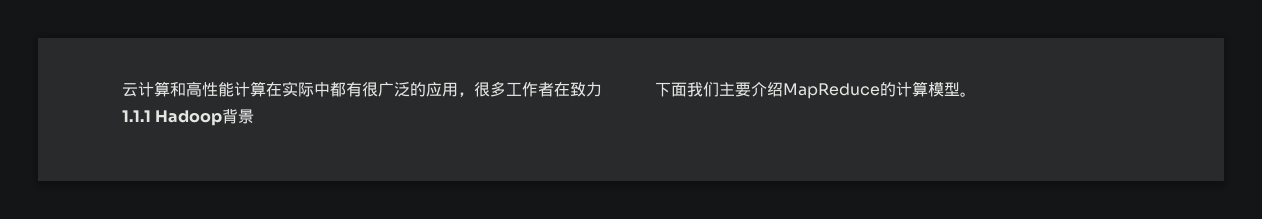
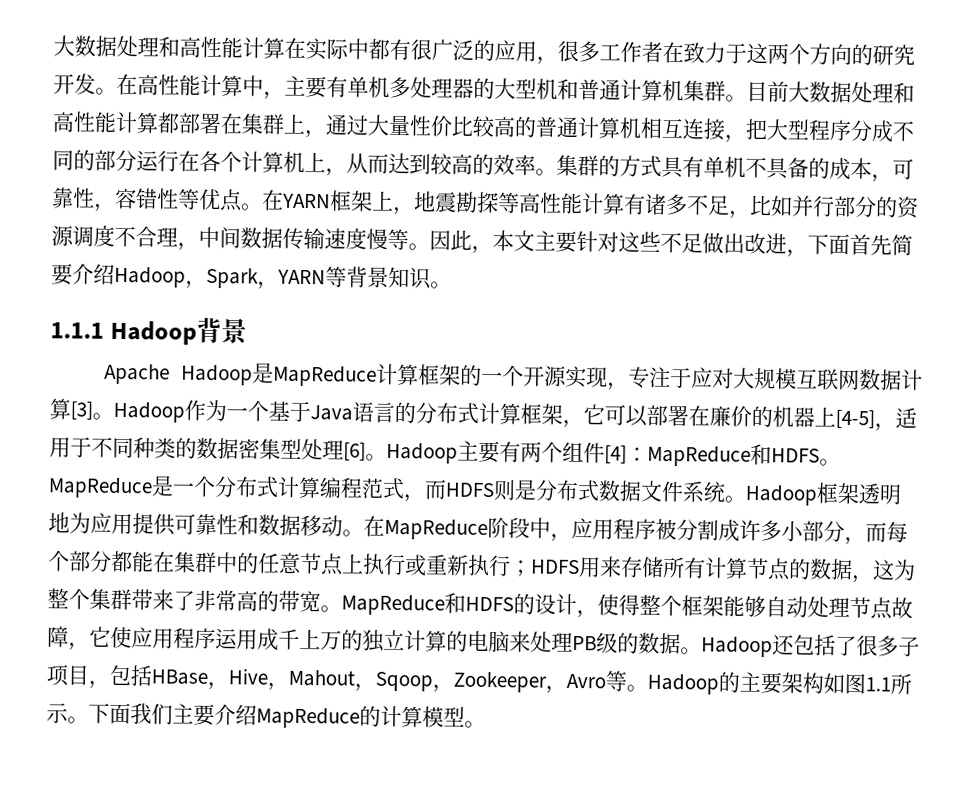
[122,81,170,97] 云计算 -> [53,35,159,58] 大数据处理
[122,109,255,126] 1.1.1 Hadoop背景 // -> [725,42,915,66] [53,73,915,104] [52,111,915,143] [52,149,914,183] [52,187,920,219] [51,224,913,258] [51,263,452,290] [50,317,247,345] [104,362,924,391] [49,398,917,432] [49,436,841,467] [48,475,902,506] [48,512,908,546] [48,550,916,584] [47,588,913,620] [47,626,920,658] [46,664,912,695] [46,703,89,724] 于这两个方向的研究开发。在高性能计算中，主要有单机多处理器的大型机和普通计算机集群。目前大数据处理和高性能计算都部署在集群上，通过大量性价比较高的普通计算机相互连接，把大型程序分成不同的部分运行在各个计算机上，从而达到较高的效率。集群的方式具有单机不具备的成本，可靠性，容错性等优点。在YARN框架上，地震勘探等高性能计算有诸多不足，比如并行部分的资源调度不合理，中间数据传输速度慢等。因此，本文主要针对这些不足做出改进，下面首先简要介绍Hadoop，Spark，YARN等背景知识。 // 1.1.1 Hadoop背景 // Apache Hadoop是MapReduce计算框架的一个开源实现，专注于应对大规模互联网数据计算[3]。Hadoop作为一个基于Java语言的分布式计算框架，它可以部署在廉价的机器上[4-5]，适用于不同种类的数据密集型处理[6]。Hadoop主要有两个组件[4]：MapReduce和HDFS。MapReduce是一个分布式计算编程范式，而HDFS则是分布式数据文件系统。Hadoop框架透明地为应用提供可靠性和数据移动。在MapReduce阶段中，应用程序被分割成许多小部分，而每个部分都能在集群中的任意节点上执行或重新执行；HDFS用来存储所有计算节点的数据，这为整个集群带来了非常高的带宽。MapReduce和HDFS的设计，使得整个框架能够自动处理节点故障，它使应用程序运用成千上万的独立计算的电脑来处理PB级的数据。Hadoop还包括了很多子项目，包括HBase，Hive，Mahout，Sqoop，Zookeeper，Avro等。Hadoop的主要架构如图1.1所示。

